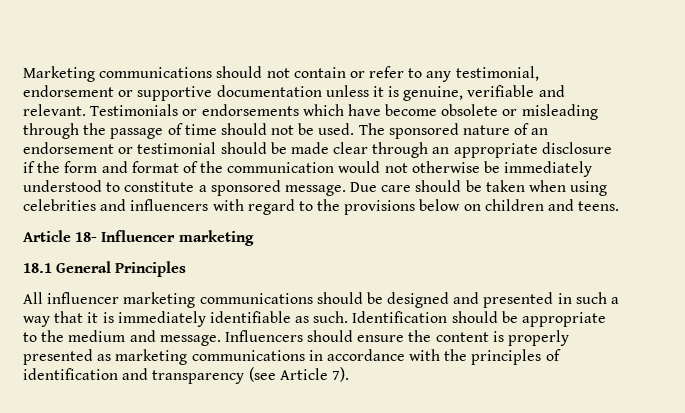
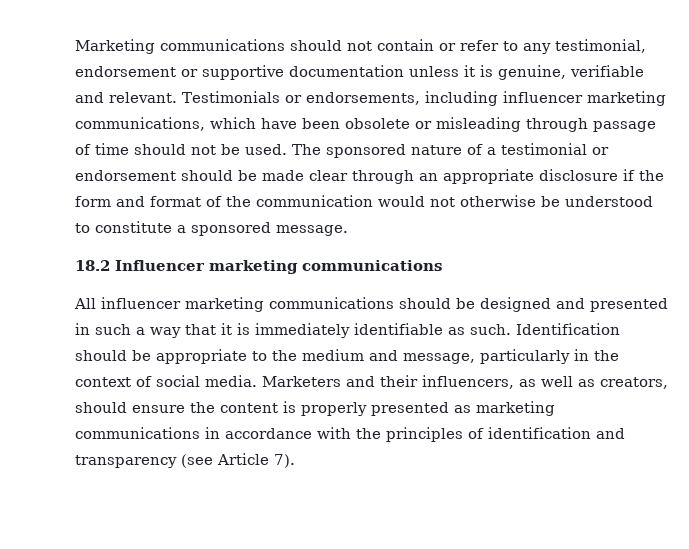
[201,104,299,116] endorsements -> [305,91,666,106] [75,117,205,131] endorsements, including influencer marketing communications,
[385,104,438,116] become -> [302,118,340,129] been
[83,123,107,135] the -> (588, 125) none
[531,128,549,135] [23,142,217,154] an endorsement or testimonial -> [487,143,609,155] [75,170,176,181] a testimonial or endorsement
[504,161,593,177] immediately -> (560, 201) none
[350,180,608,196] [23,199,620,215] [23,230,98,242] Due care should be taken when using celebrities and influencers with regard to the provisions below on children and teens. // Article 18- -> [75,260,110,271] // 18.2
[23,261,187,277] // 18.1 General Principles -> [302,260,442,271] communications
[159,330,303,346] message. Influencers -> [403,349,619,364] [75,375,668,389] message, particularly in the context of social media. Marketers and their influencers, as well as creators,

